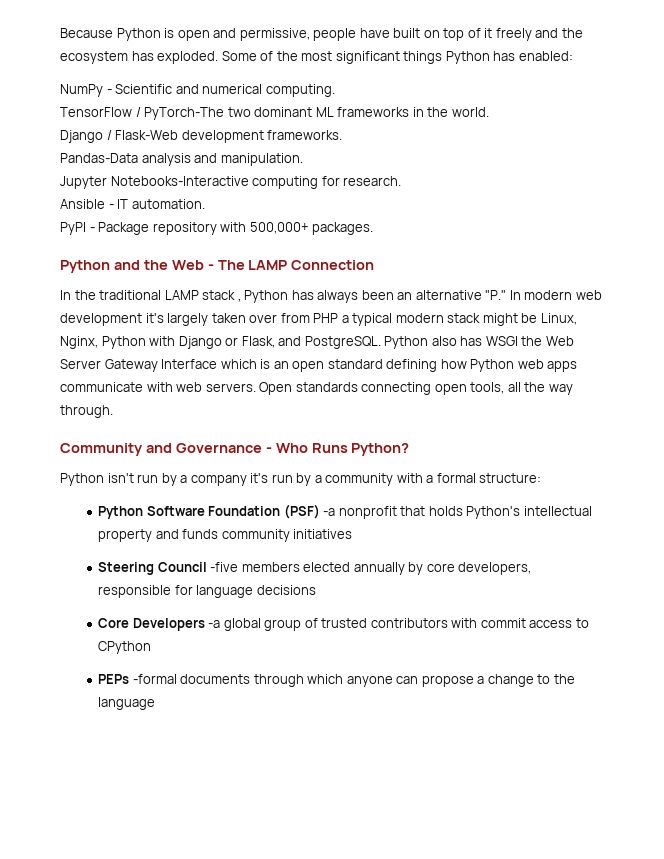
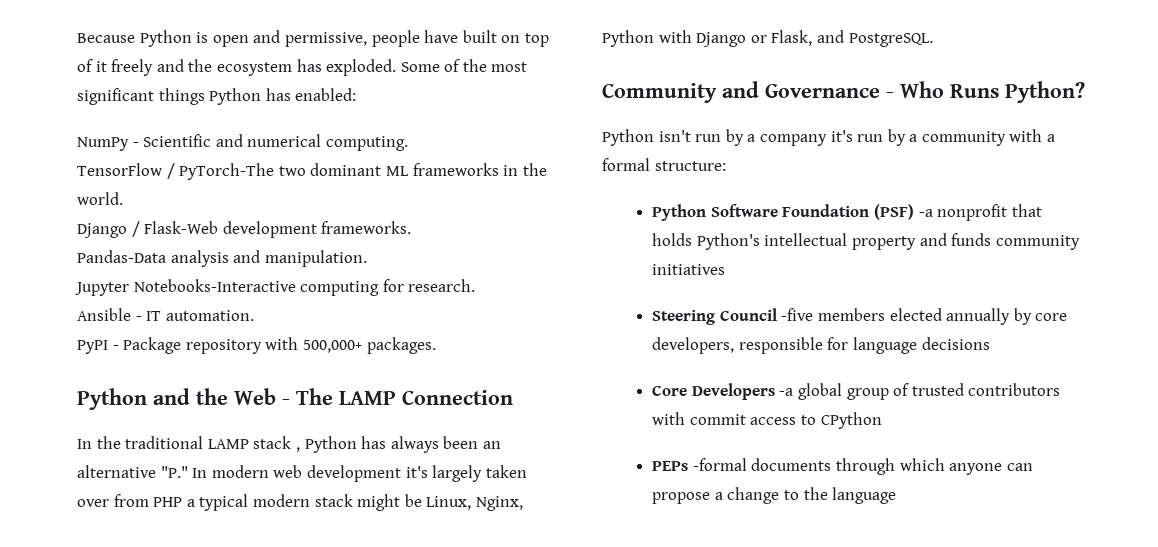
[384,336,574,349] [60,359,578,372] [60,382,573,395] [60,405,113,418] Python also has WSGI the Web Server Gateway Interface which is an open standard defining how Python web apps communicate with web servers. Open standards connecting open tools, all the way through. -> (933, 40) none

